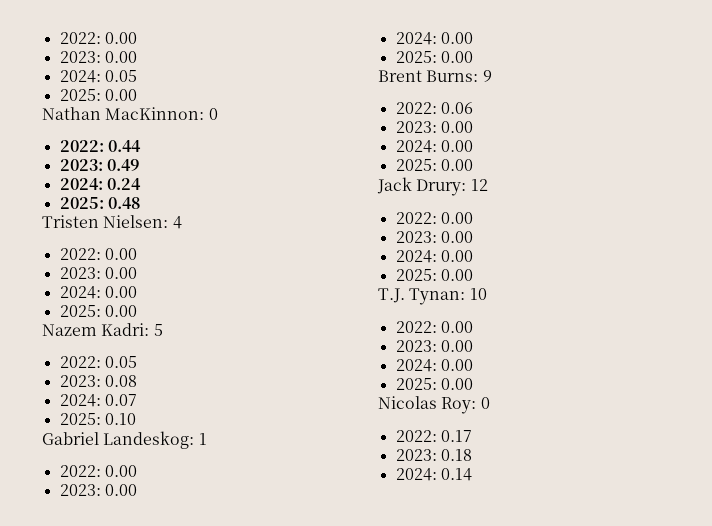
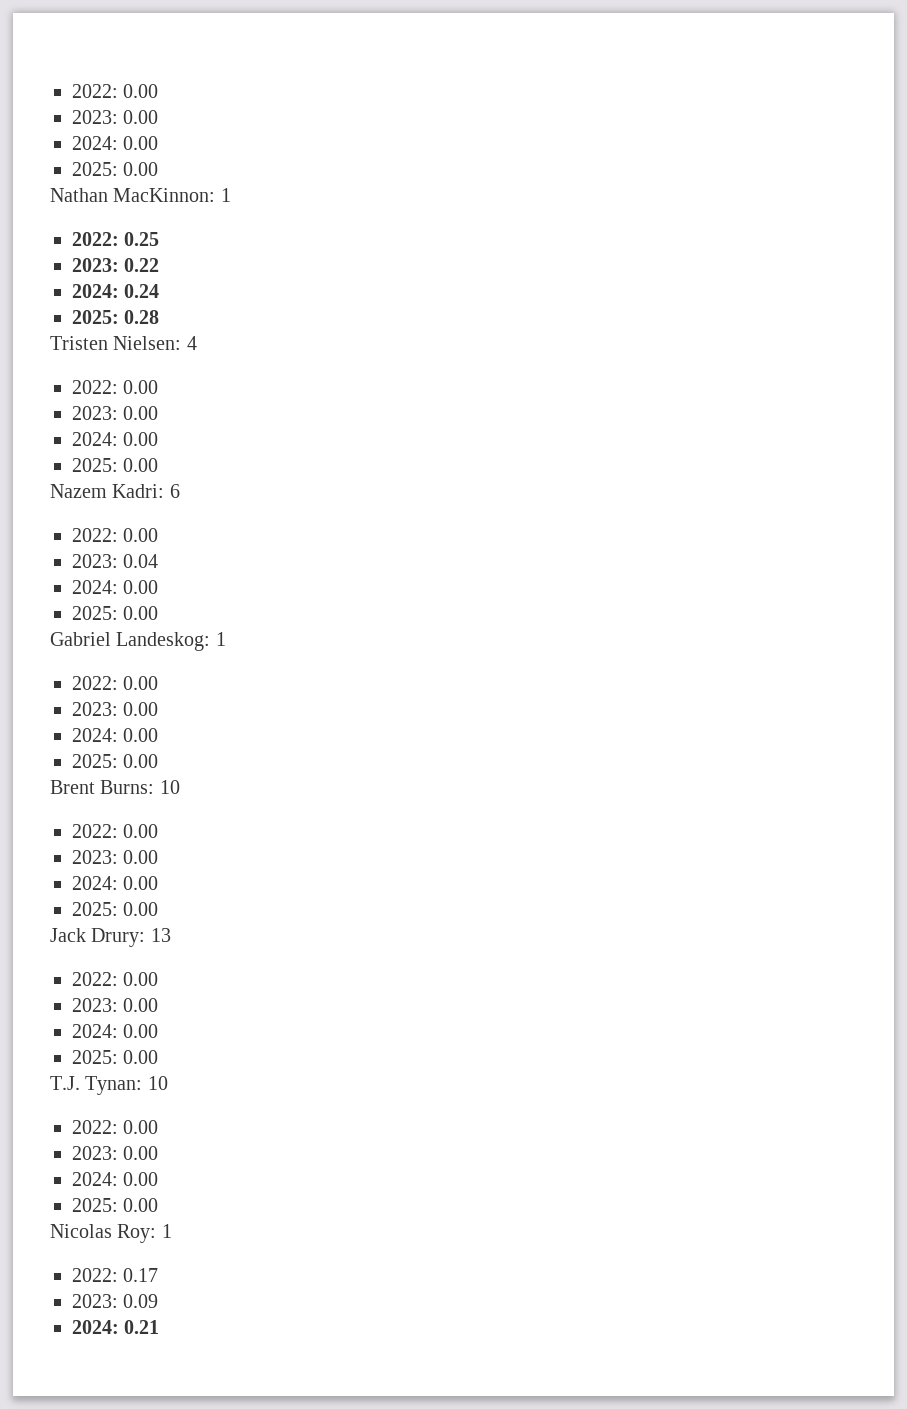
[59,32,137,44] [59,51,137,63] [59,70,137,83] 2022: 0.00 // 2023: 0.00 // 2024: 0.05 -> [72,84,159,98] [72,110,159,124] [72,136,159,150] 2022: 0.00 // 2023: 0.00 // 2024: 0.00
[208,108,218,120] [59,140,141,152] [59,159,140,171] 0 // 2022: 0.44 // 2023: 0.49 -> [220,188,231,202] [72,232,160,246] [72,258,160,272] 1 // 2022: 0.25 // 2023: 0.22
[107,197,141,209] 0.48 -> [124,310,160,324] 0.28
[153,324,163,336] [59,356,137,368] [59,375,137,387] [59,394,137,407] [59,413,136,425] 5 // 2022: 0.05 // 2023: 0.08 // 2024: 0.07 // 2025: 0.10 -> [169,484,180,498] [72,528,159,542] [72,554,159,568] [72,580,159,594] [72,606,159,620] 6 // 2022: 0.00 // 2023: 0.04 // 2024: 0.00 // 2025: 0.00
[482,70,492,82] [395,102,473,114] 9 // 2022: 0.06 -> [159,780,180,794] [72,824,159,838] 10 // 2022: 0.00
[470,179,488,191] 12 -> [150,928,171,942] 13
[480,397,490,409] 0 -> [161,1224,172,1238] 1
[440,449,472,461] [395,468,472,481] 0.18 // 2024: 0.14 -> [123,1294,159,1308] [72,1320,160,1334] 0.09 // 2024: 0.21

